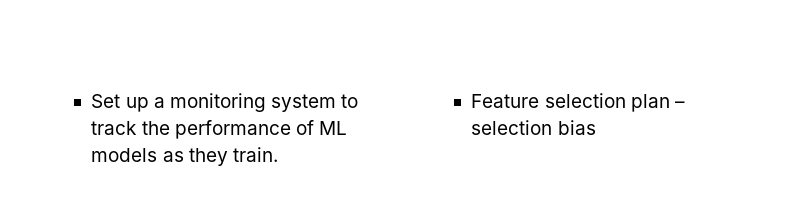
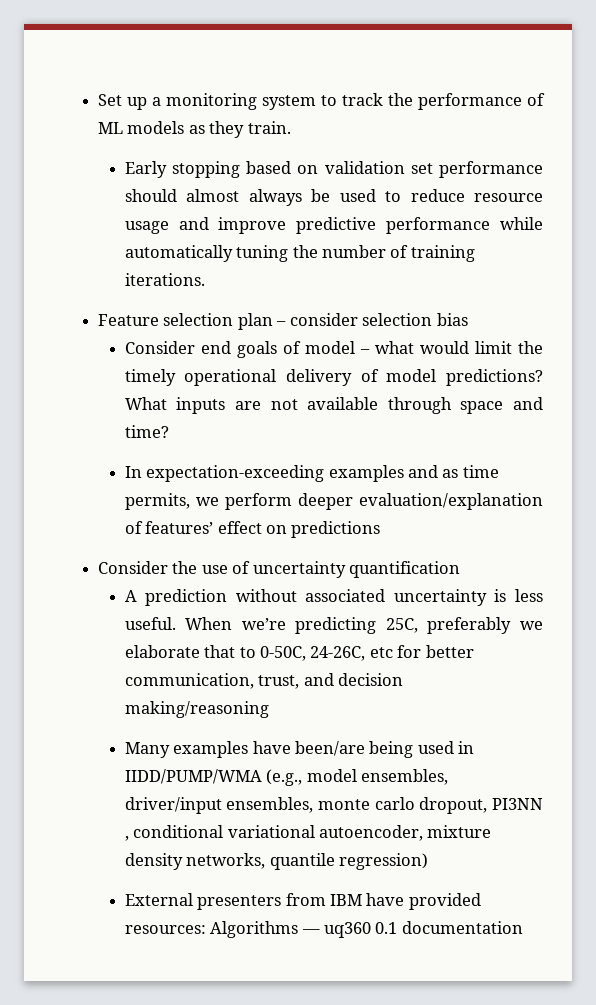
(278, 154) none -> [124,161,543,178] [124,189,543,206] [124,217,543,234] [124,245,475,262] [124,273,205,286] // Early stopping based on validation set performance should almost always be used to reduce resource usage and improve predictive performance while automatically tuning the number of training iterations.
(685, 104) none -> [289,313,358,326] consider
(596, 127) none -> [124,341,543,358] [124,369,543,386] [124,397,543,414] [124,425,169,438] [124,465,499,482] [124,493,543,510] [124,521,381,538] [97,561,461,578] [124,589,543,606] [124,617,543,634] [124,645,474,661] [124,673,404,689] [124,701,269,718] [124,741,475,758] [124,769,449,786] [124,797,543,814] [124,825,492,841] [124,853,429,870] [124,893,481,910] [124,921,523,938] // Consider end goals of model – what would limit the timely operational delivery of model predictions? What inputs are not available through space and time? // In expectation-exceeding examples and as time permits, we perform deeper evaluation/explanation of features’ effect on predictions // Consider the use of uncertainty quantification // A prediction without associated uncertainty is less useful. When we’re predicting 25C, preferably we elaborate that to 0-50C, 24-26C, etc for better communication, trust, and decision making/reasoning // Many examples have been/are being used in IIDD/PUMP/WMA (e.g., model ensembles, driver/input ensembles, monte carlo dropout, PI3NN , conditional variational autoencoder, mixture density networks, quantile regression) // External presenters from IBM have provided resources: Algorithms — uq360 0.1 documentation

